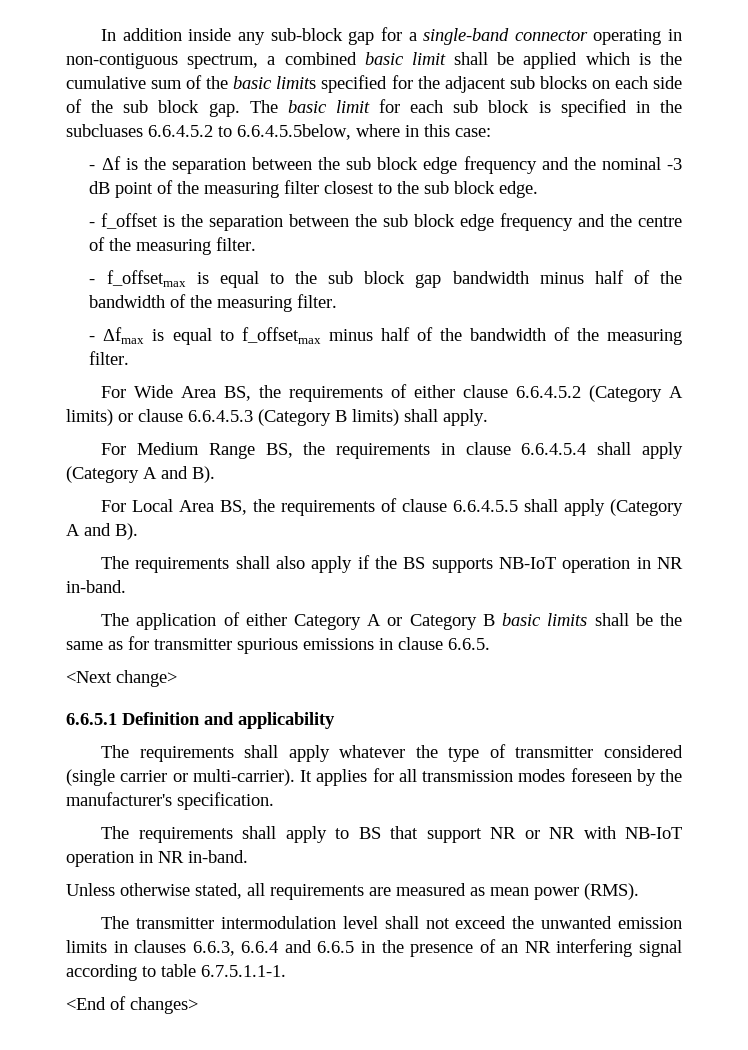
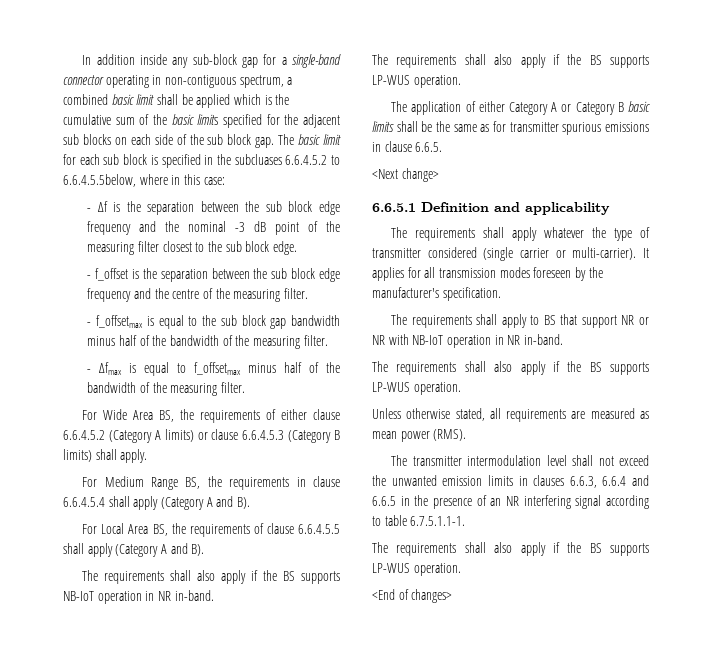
(126, 586) none -> [372,54,649,68] [372,75,461,88] // The requirements shall also apply if the BS supports LP-WUS operation.
(248, 856) none -> [372,361,649,375] [372,382,461,395] // The requirements shall also apply if the BS supports LP-WUS operation.
(286, 971) none -> [372,542,649,556] [372,563,461,576] // The requirements shall also apply if the BS supports LP-WUS operation.

